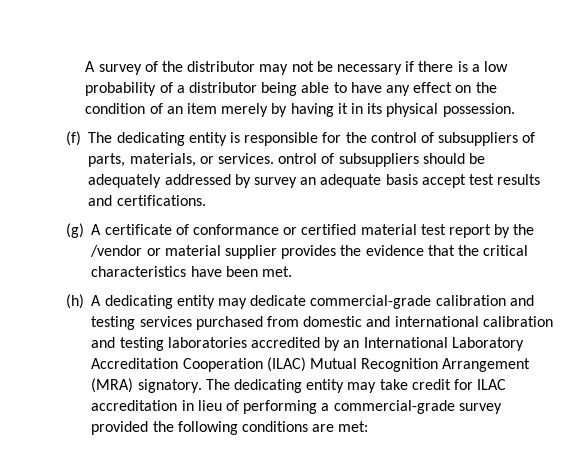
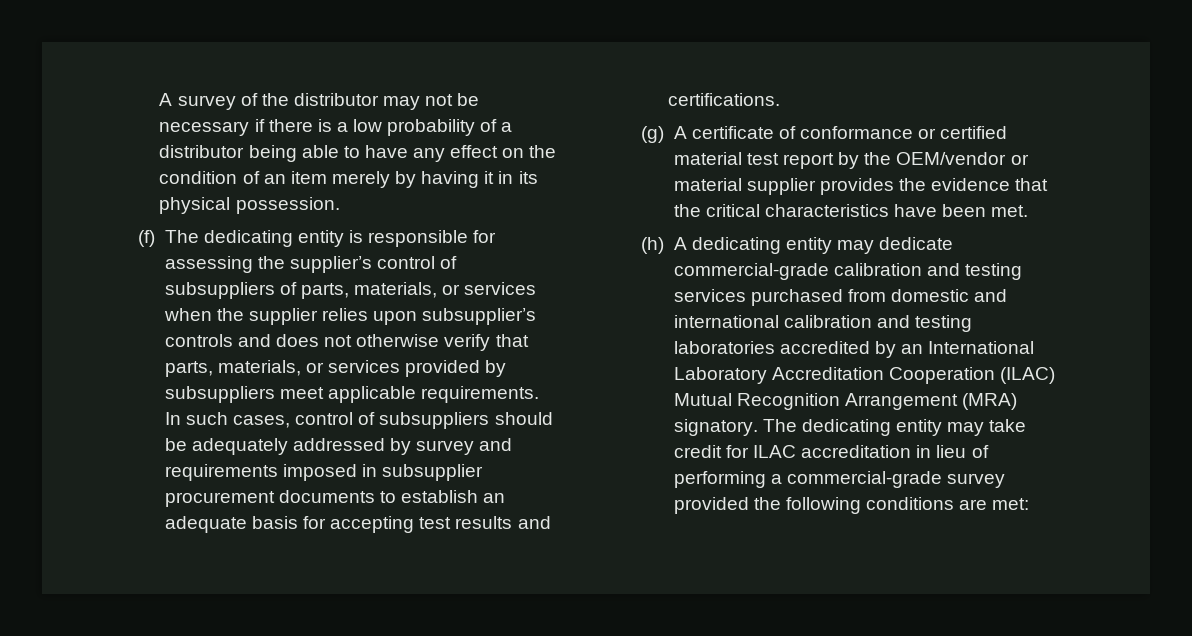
[345,132,367,143] the -> [164,256,373,273] assessing the supplier’s
[217,153,318,164] services. ontrol -> [464,282,537,295] [163,308,537,325] [164,334,529,351] [164,360,507,377] [164,386,540,403] [164,412,354,428] services when the supplier relies upon subsupplier’s controls and does not otherwise verify that parts, materials, or services provided by subsuppliers meet applicable requirements. In such cases, control
(297, 182) none -> [479,438,513,451] [164,464,484,481] [164,490,479,507] and requirements imposed in subsupplier procurement documents to establish
[421,174,466,188] accept -> [303,516,415,533] for accepting
[90,245,143,257] /vendor -> [896,152,1007,165] OEM/vendor

